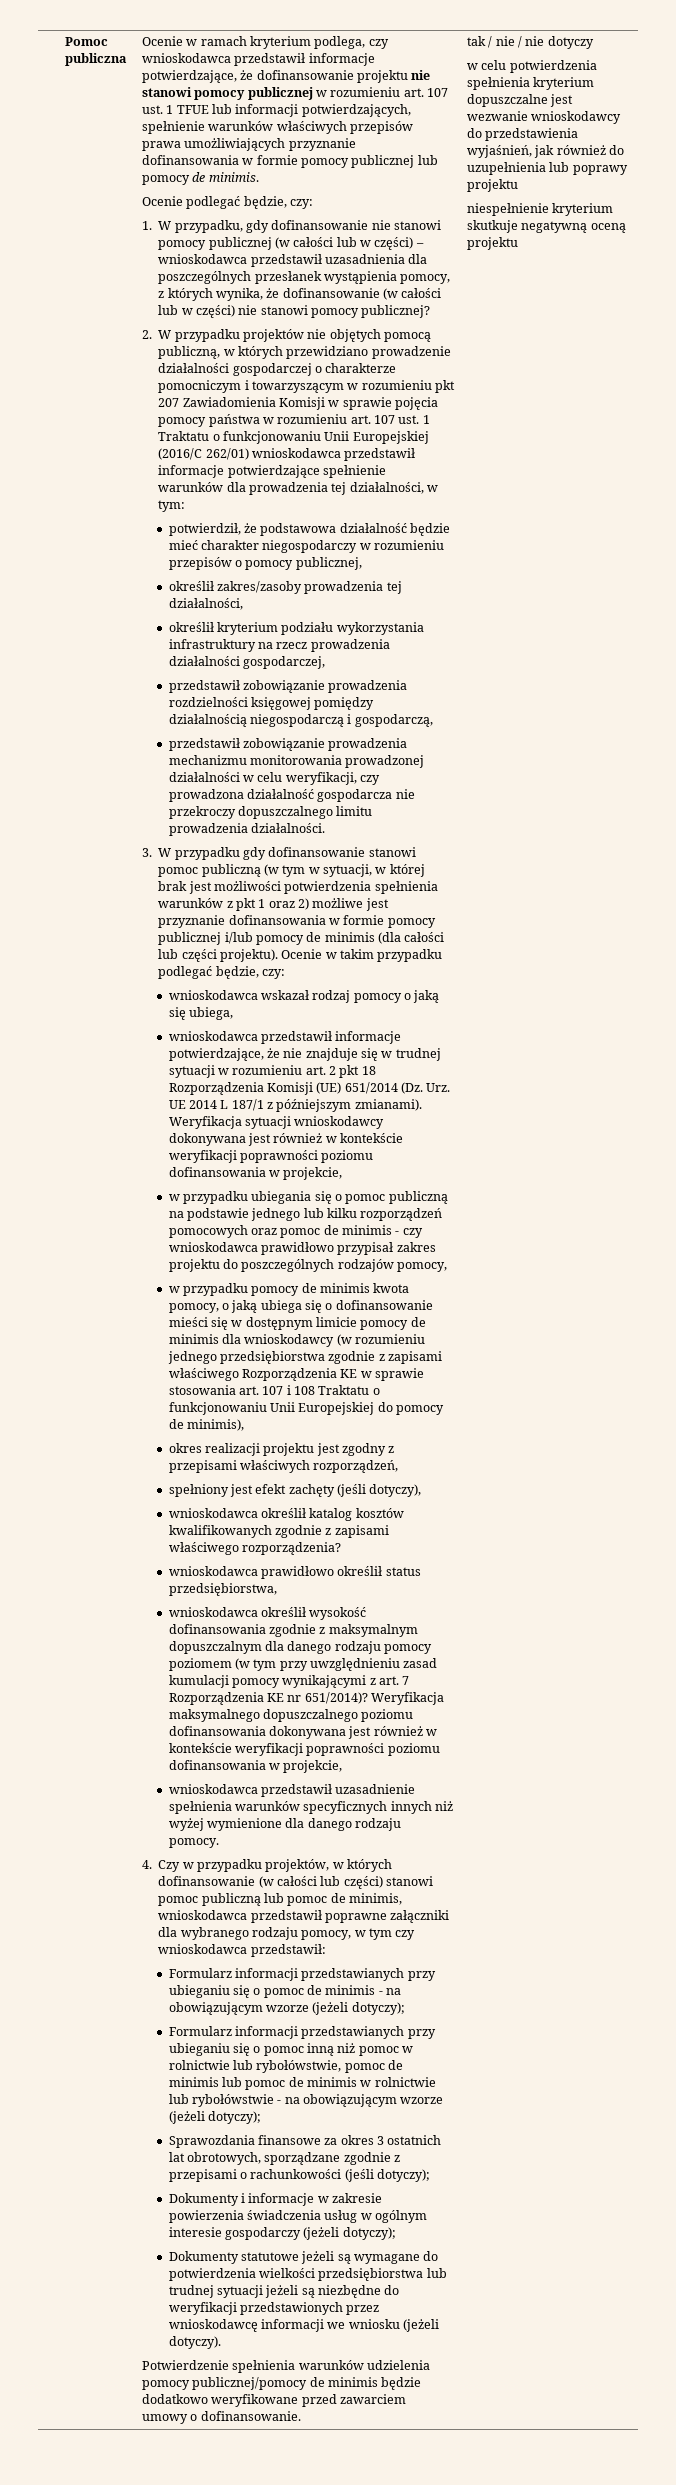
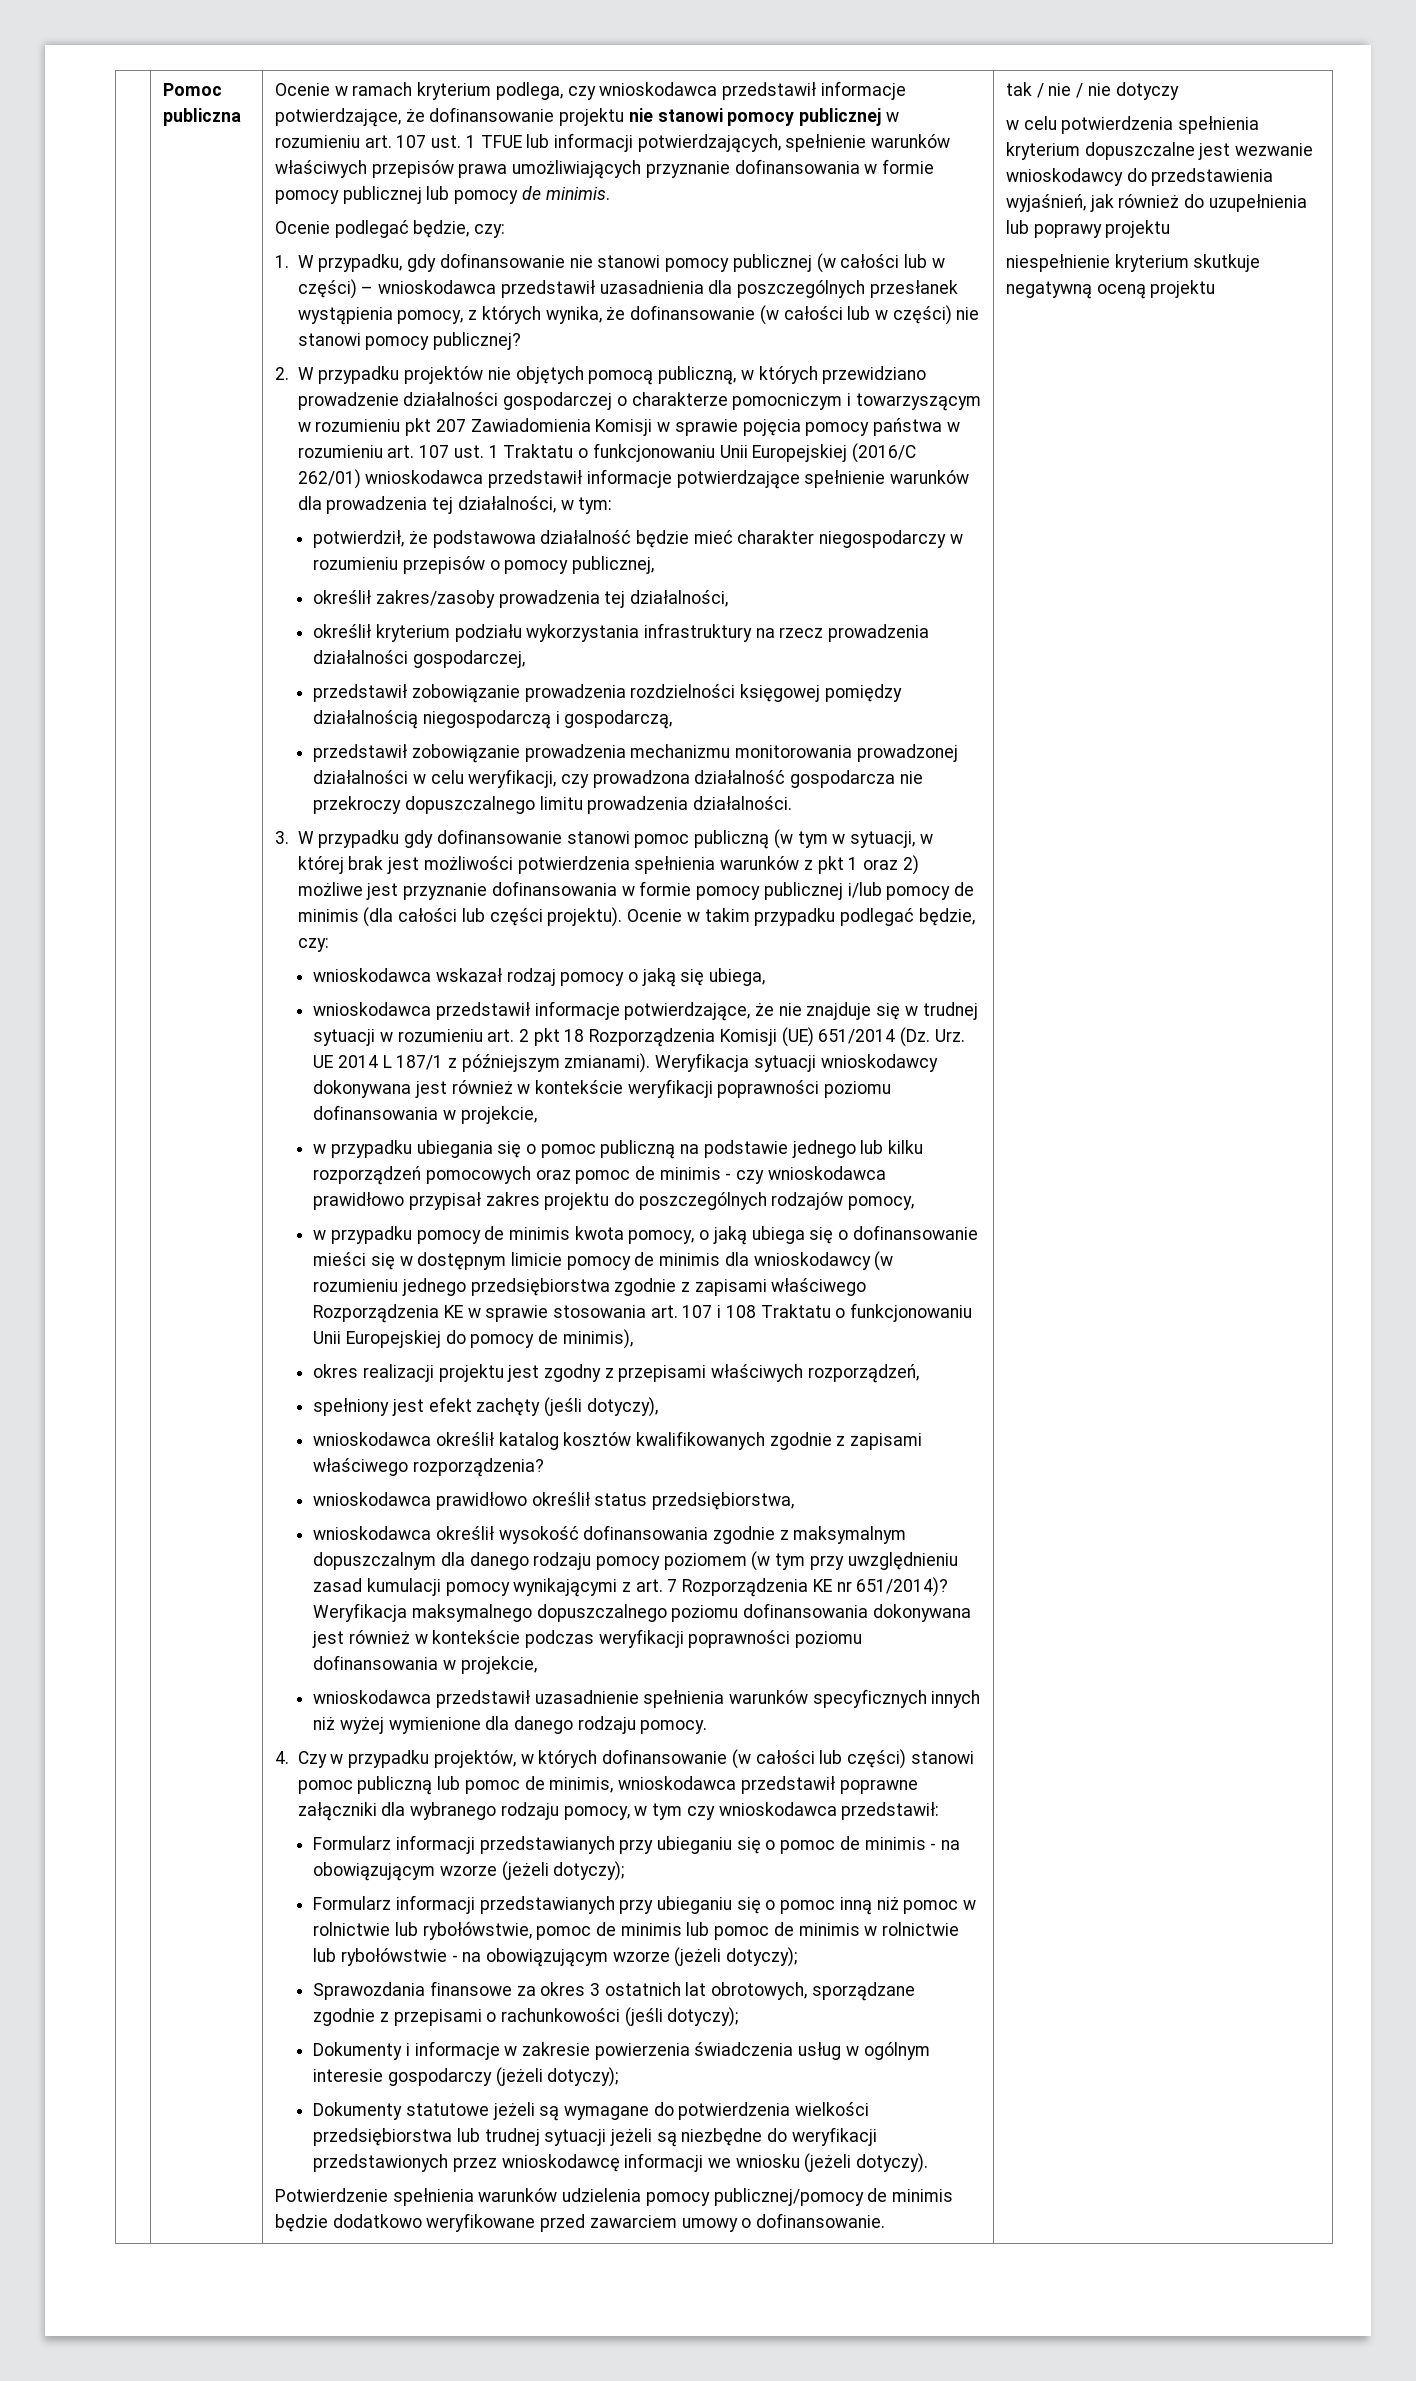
(232, 1748) none -> [525,1630,595,1648] podczas

